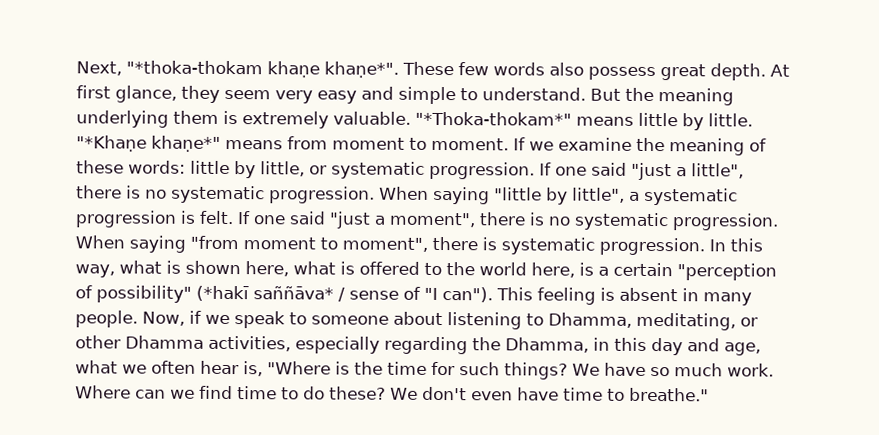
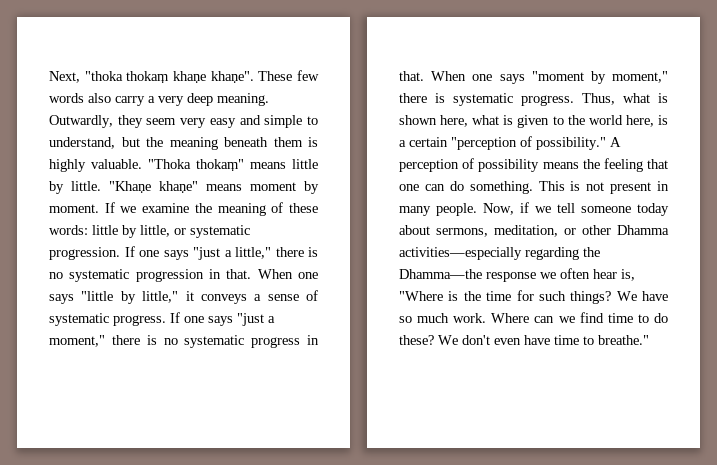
[126,60,790,81] [76,85,177,103] "*thoka-thokam khaṇe khaṇe*". These few words also possess great depth. At first glance, -> [84,70,319,83] [49,93,269,106] [49,115,113,128] "thoka thokaṃ khaṇe khaṇe". These few words also carry a very deep meaning. Outwardly,
[482,87,734,106] [76,110,169,128] understand. But the meaning underlying -> [49,137,268,150] understand, but the meaning beneath
[242,111,753,131] [76,135,427,153] extremely valuable. "*Thoka-thokam*" means little by little. "*Khaṇe khaṇe*" means from moment to -> [49,159,318,172] [49,181,319,194] highly valuable. "Thoka thokaṃ" means little by little. "Khaṇe khaṇe" means moment by
[591,162,744,181] [76,185,738,206] [75,210,779,231] [75,235,763,256] [75,264,115,278] said "just a little", there is no systematic progression. When saying "little by little", a systematic progression is felt. If one said "just a moment", there is no systematic progression. When saying "from moment to moment", there is systematic progression. In this way, -> [163,247,318,260] [49,269,319,282] [49,290,318,304] [49,312,275,326] [49,335,319,348] [399,71,668,84] [399,93,615,106] says "just a little," there is no systematic progression in that. When one says "little by little," it conveys a sense of systematic progress. If one says "just a moment," there is no systematic progress in that. When one says "moment by moment," there is systematic progress. Thus,
[359,261,420,275] offered -> [517,115,550,128] given
[96,285,678,305] possibility" (*hakī saññāva* / sense of "I can"). This feeling is absent -> [536,137,621,150] [399,158,668,172] [399,181,652,194] possibility." A perception of possibility means the feeling that one can do something. This is not present
[234,311,758,331] [75,335,761,356] [75,360,118,374] speak to someone about listening to Dhamma, meditating, or other Dhamma activities, especially regarding the Dhamma, in this day and age, what -> [557,203,669,216] [399,225,669,237] [399,247,600,260] [399,269,536,282] tell someone today about sermons, meditation, or other Dhamma activities—especially regarding the Dhamma—the response

